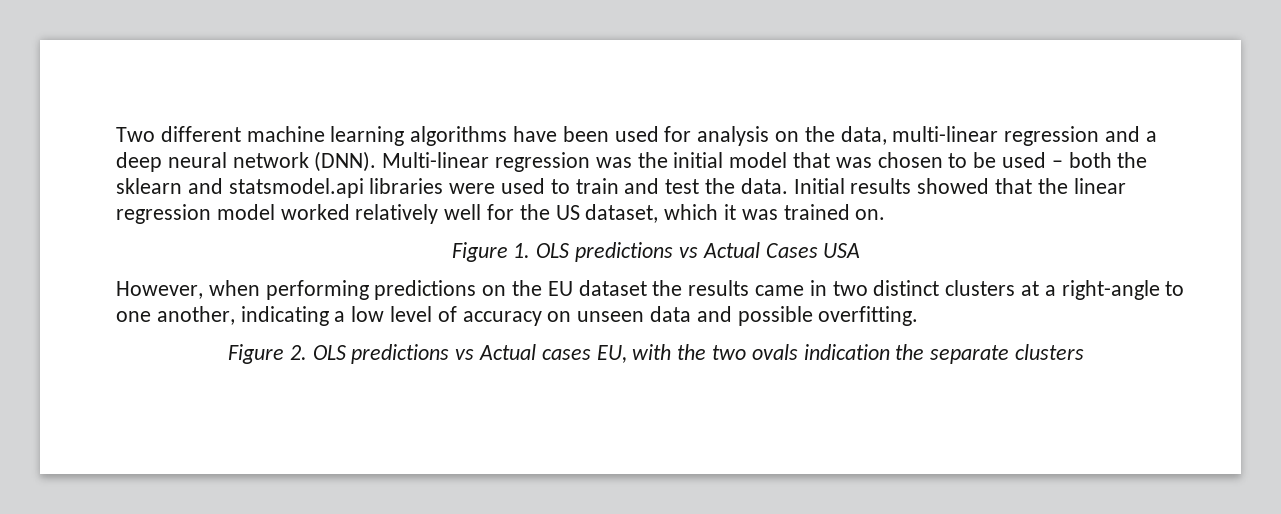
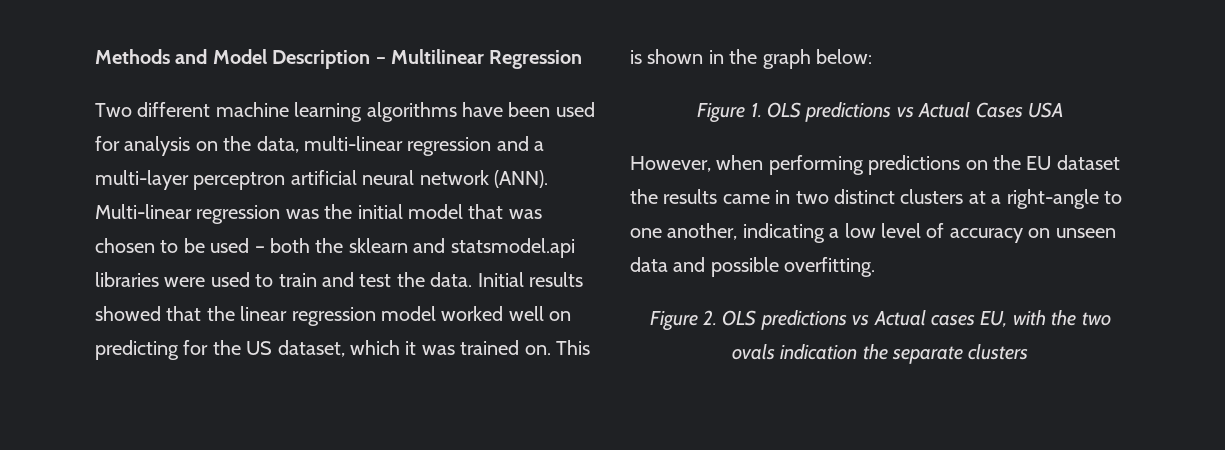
(116, 134) none -> [95,49,583,69] Methods and Model Description – Multilinear Regression //
[116,152,162,172] deep -> [95,170,357,190] multi-layer perceptron artificial
[314,151,377,172] (DNN). -> [493,170,548,188] (ANN).
[355,204,482,224] relatively well -> [508,306,572,321] [95,340,179,360] well on predicting
(886, 214) none -> [555,340,590,355] [630,49,872,69] This is shown in the graph below:

